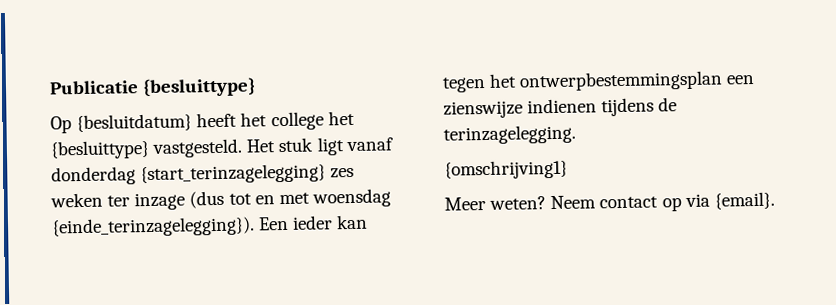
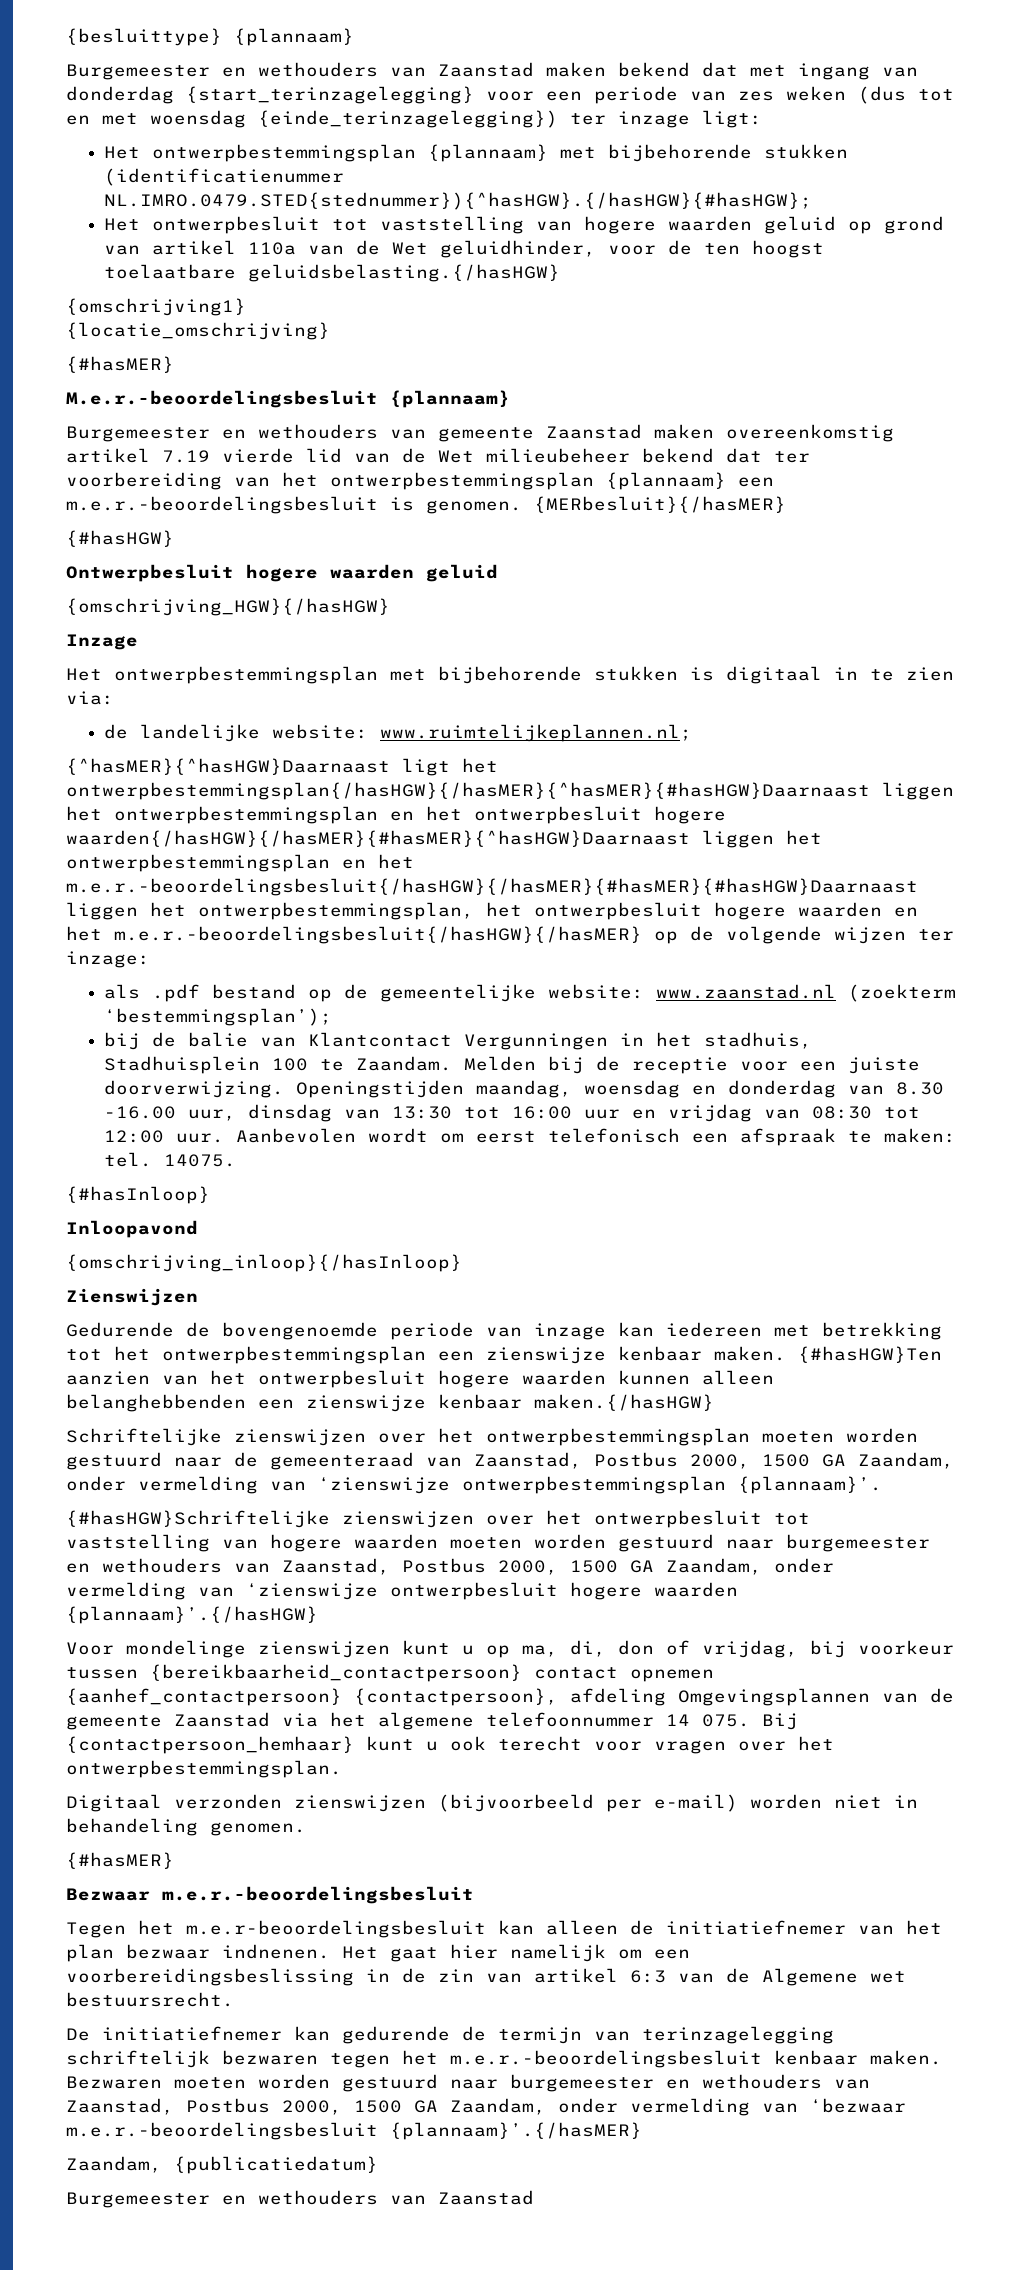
[49,77,257,98] [50,110,355,134] [50,137,393,160] [51,163,355,186] [50,192,186,211] Publicatie {besluittype} // Op {besluitdatum} heeft het college het {besluittype} vastgesteld. Het stuk ligt vanaf donderdag {start_terinzagelegging} zes weken ter inzage -> [66,28,354,46] [66,62,918,80] [66,86,846,104] {besluittype} {plannaam} // Burgemeester en wethouders van Zaanstad maken bekend dat met ingang van donderdag {start_terinzagelegging} voor een periode van zes weken
[51,214,369,238] [442,70,756,93] [443,97,678,119] [443,124,576,145] [444,159,568,180] [444,191,775,212] {einde_terinzagelegging}). Een ieder kan tegen het ontwerpbestemmingsplan een zienswijze indienen tijdens de terinzagelegging. // {omschrijving1} // Meer weten? Neem contact op via {email}. -> [258,110,762,128] [104,144,849,162] [104,168,345,186] [104,192,813,210] [104,216,945,234] [104,240,825,258] [104,264,561,282] [66,298,246,316] [66,322,330,340] [66,356,174,373] [66,390,510,408] [66,424,894,442] [66,448,810,463] [66,472,774,490] [66,496,786,514] [66,530,174,547] [66,564,498,582] [66,598,390,616] [66,634,138,650] [66,666,954,684] [66,691,114,705] [104,724,693,742] [66,758,498,776] [66,782,954,800] [66,806,726,824] [66,830,822,848] [66,854,414,872] [66,878,918,896] [66,902,918,920] [66,926,954,944] [66,951,150,968] [104,984,957,1002] [104,1008,333,1026] [104,1032,813,1050] [104,1056,921,1074] [104,1080,945,1098] [104,1104,921,1122] [104,1128,957,1146] [104,1152,237,1167] [66,1186,210,1204] [66,1220,198,1238] [66,1254,462,1272] [66,1288,198,1306] [66,1322,942,1340] [66,1346,942,1364] [66,1370,774,1388] [66,1394,714,1412] [66,1428,918,1446] [66,1452,954,1470] [66,1476,882,1494] [66,1510,810,1528] [66,1534,930,1552] [66,1558,834,1575] [66,1582,738,1600] [66,1606,318,1624] [66,1640,954,1658] [66,1664,714,1682] [66,1688,954,1706] [66,1712,798,1730] [66,1736,834,1754] [66,1760,342,1778] [66,1794,918,1812] [66,1818,306,1836] [66,1852,174,1869] [66,1886,474,1904] [66,1920,942,1938] [66,1944,690,1962] [66,1968,906,1986] [66,1992,234,2007] [66,2026,834,2044] [66,2050,942,2068] [66,2074,870,2092] [66,2098,906,2116] [66,2122,642,2140] [66,2156,378,2174] [66,2190,534,2208] {einde_terinzagelegging}) ter inzage ligt: // Het ontwerpbestemmingsplan {plannaam} met bijbehorende stukken (identificatienummer NL.IMRO.0479.STED{stednummer}){^hasHGW}.{/hasHGW}{#hasHGW}; // Het ontwerpbesluit tot vaststelling van hogere waarden geluid op grond van artikel 110a van de Wet geluidhinder, voor de ten hoogst toelaatbare geluidsbelasting.{/hasHGW} // {omschrijving1} // {locatie_omschrijving} // {#hasMER} // M.e.r.-beoordelingsbesluit {plannaam} // Burgemeester en wethouders van gemeente Zaanstad maken overeenkomstig artikel 7.19 vierde lid van de Wet milieubeheer bekend dat ter voorbereiding van het ontwerpbestemmingsplan {plannaam} een m.e.r.-beoordelingsbesluit is genomen. {MERbesluit}{/hasMER} // {#hasHGW} // Ontwerpbesluit hogere waarden geluid // {omschrijving_HGW}{/hasHGW} // Inzage // Het ontwerpbestemmingsplan met bijbehorende stukken is digitaal in te zien via: // de landelijke website: www.ruimtelijkeplannen.nl; // {^hasMER}{^hasHGW}Daarnaast ligt het ontwerpbestemmingsplan{/hasHGW}{/hasMER}{^hasMER}{#hasHGW}Daarnaast liggen het ontwerpbestemmingsplan en het ontwerpbesluit hogere waarden{/hasHGW}{/hasMER}{#hasMER}{^hasHGW}Daarnaast liggen het ontwerpbestemmingsplan en het m.e.r.-beoordelingsbesluit{/hasHGW}{/hasMER}{#hasMER}{#hasHGW}Daarnaast liggen het ontwerpbestemmingsplan, het ontwerpbesluit hogere waarden en het m.e.r.-beoordelingsbesluit{/hasHGW}{/hasMER} op de volgende wijzen ter inzage: // als .pdf bestand op de gemeentelijke website: www.zaanstad.nl (zoekterm ‘bestemmingsplan’); // bij de balie van Klantcontact Vergunningen in het stadhuis, Stadhuisplein 100 te Zaandam. Melden bij de receptie voor een juiste doorverwijzing. Openingstijden maandag, woensdag en donderdag van 8.30 -16.00 uur, dinsdag van 13:30 tot 16:00 uur en vrijdag van 08:30 tot 12:00 uur. Aanbevolen wordt om eerst telefonisch een afspraak te maken: tel. 14075. // {#hasInloop} // Inloopavond // {omschrijving_inloop}{/hasInloop} // Zienswijzen // Gedurende de bovengenoemde periode van inzage kan iedereen met betrekking tot het ontwerpbestemmingsplan een zienswijze kenbaar maken. {#hasHGW}Ten aanzien van het ontwerpbesluit hogere waarden kunnen alleen belanghebbenden een zienswijze kenbaar maken.{/hasHGW} // Schriftelijke zienswijzen over het ontwerpbestemmingsplan moeten worden gestuurd naar de gemeenteraad van Zaanstad, Postbus 2000, 1500 GA Zaandam, onder vermelding van ‘zienswijze ontwerpbestemmingsplan {plannaam}’. // {#hasHGW}Schriftelijke zienswijzen over het ontwerpbesluit tot vaststelling van hogere waarden moeten worden gestuurd naar burgemeester en wethouders van Zaanstad, Postbus 2000, 1500 GA Zaandam, onder vermelding van ‘zienswijze ontwerpbesluit hogere waarden {plannaam}’.{/hasHGW} // Voor mondelinge zienswijzen kunt u op ma, di, don of vrijdag, bij voorkeur tussen {bereikbaarheid_contactpersoon} contact opnemen {aanhef_contactpersoon} {contactpersoon}, afdeling Omgevingsplannen van de gemeente Zaanstad via het algemene telefoonnummer 14 075. Bij {contactpersoon_hemhaar} kunt u ook terecht voor vragen over het ontwerpbestemmingsplan. // Digitaal verzonden zienswijzen (bijvoorbeeld per e-mail) worden niet in behandeling genomen. // {#hasMER} // Bezwaar m.e.r.-beoordelingsbesluit // Tegen het m.e.r-beoordelingsbesluit kan alleen de initiatiefnemer van het plan bezwaar indnenen. Het gaat hier namelijk om een voorbereidingsbeslissing in de zin van artikel 6:3 van de Algemene wet bestuursrecht. // De initiatiefnemer kan gedurende de termijn van terinzagelegging schriftelijk bezwaren tegen het m.e.r.-beoordelingsbesluit kenbaar maken. Bezwaren moeten worden gestuurd naar burgemeester en wethouders van Zaanstad, Postbus 2000, 1500 GA Zaandam, onder vermelding van ‘bezwaar m.e.r.-beoordelingsbesluit {plannaam}’.{/hasMER} // Zaandam, {publicatiedatum} // Burgemeester en wethouders van Zaanstad

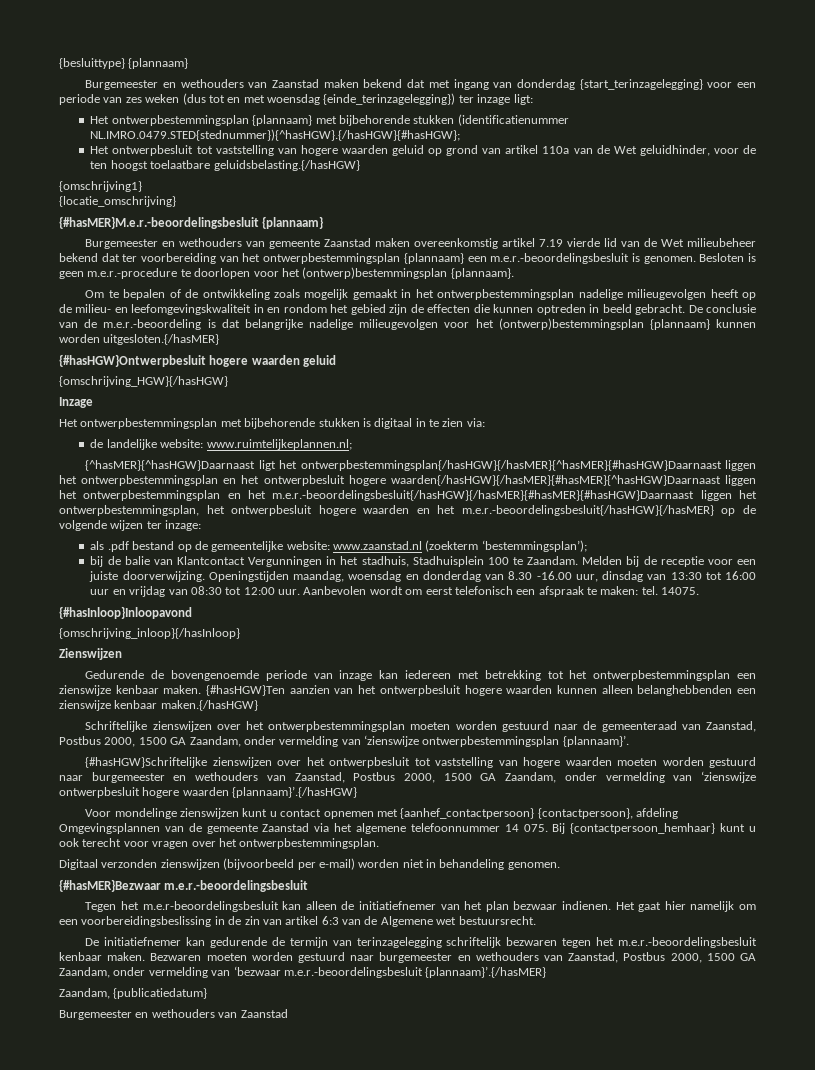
[66,356,174,373] [66,390,378,408] {#hasMER} // M.e.r.-beoordelingsbesluit -> [59,216,259,229] {#hasMER}M.e.r.-beoordelingsbesluit
[534,496,786,513] [66,530,174,547] [66,564,234,582] {MERbesluit}{/hasMER} // {#hasHGW} // Ontwerpbesluit -> [699,253,757,262] [59,267,514,279] [85,289,757,300] [59,304,757,315] [59,318,756,330] [59,334,220,345] [59,354,206,367] Besloten is geen m.e.r.-procedure te doorlopen voor het (ontwerp)bestemmingsplan {plannaam}. // Om te bepalen of de ontwikkeling zoals mogelijk gemaakt in het ontwerpbestemmingsplan nadelige milieugevolgen heeft op de milieu- en leefomgevingskwaliteit in en rondom het gebied zijn de effecten die kunnen optreden in beeld gebracht. De conclusie van de m.e.r.-beoordeling is dat belangrijke nadelige milieugevolgen voor het (ontwerp)bestemmingsplan {plannaam} kunnen worden uitgesloten.{/hasMER} // {#hasHGW}Ontwerpbesluit
[66,1186,210,1204] [66,1220,198,1238] {#hasInloop} // Inloopavond -> [59,606,192,619] {#hasInloop}Inloopavond
[486,1640,954,1658] [66,1664,522,1682] op ma, di, don of vrijdag, bij voorkeur tussen {bereikbaarheid_contactpersoon} -> (277, 814) none
(714, 1675) none -> [376,809,398,817] met
[66,1852,174,1869] [66,1888,150,1901] {#hasMER} // Bezwaar -> [59,879,161,892] {#hasMER}Bezwaar
[222,1944,330,1959] indnenen. -> [561,901,611,910] indienen.

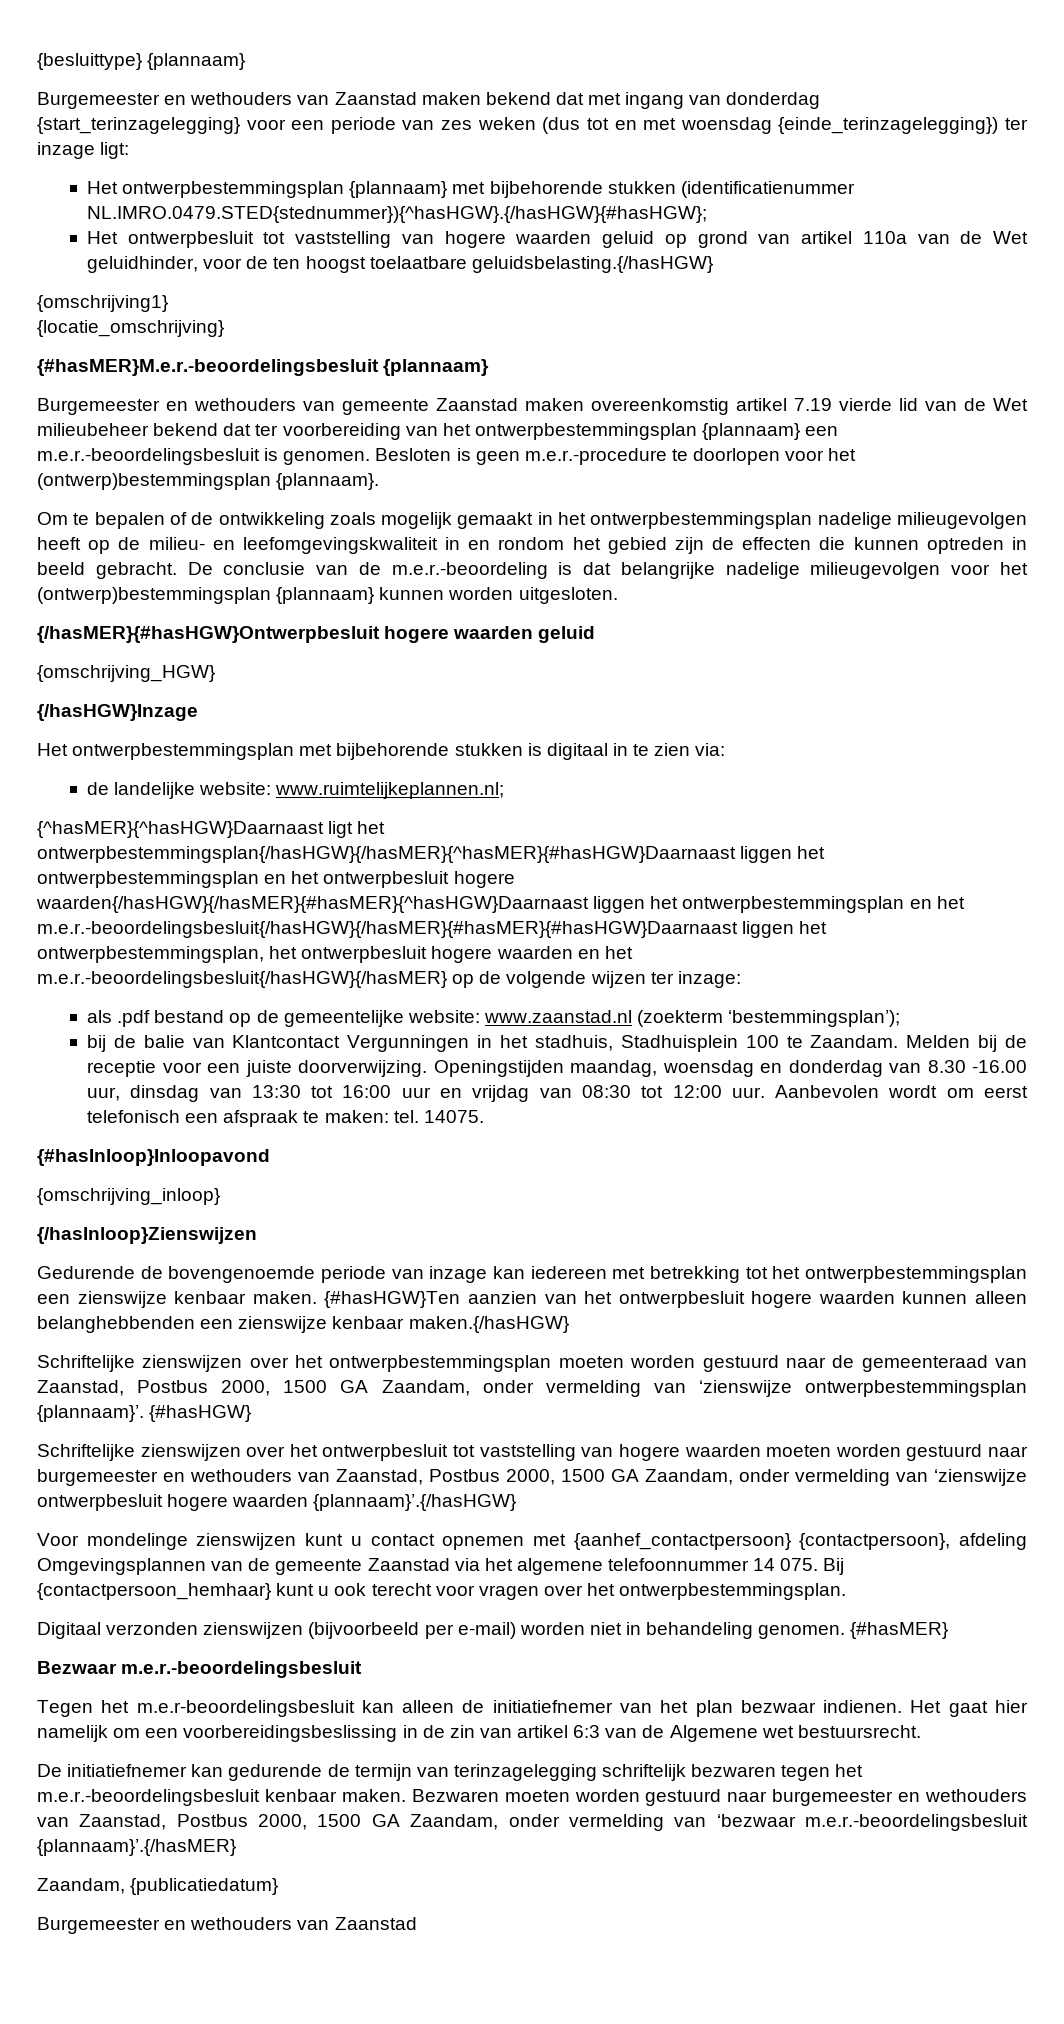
[103,334,220,345] [59,354,206,367] uitgesloten.{/hasMER} // {#hasHGW}Ontwerpbesluit -> [518,587,618,604] [37,626,380,643] uitgesloten. // {/hasMER}{#hasHGW}Ontwerpbesluit
[59,376,228,387] [59,397,93,408] {omschrijving_HGW}{/hasHGW} // Inzage -> [37,665,215,682] [37,704,198,721] {omschrijving_HGW} // {/hasHGW}Inzage
[59,628,240,639] [59,648,122,660] {omschrijving_inloop}{/hasInloop} // Zienswijzen -> [37,1188,220,1205] [37,1227,257,1244] {omschrijving_inloop} // {/hasInloop}Zienswijzen
[85,757,208,768] // {#hasHGW}Schriftelijke -> [149,1405,252,1422] [37,1444,135,1461] {#hasHGW} // Schriftelijke
[59,879,161,892] // {#hasMER}Bezwaar -> [850,1622,949,1639] [37,1661,117,1674] {#hasMER} // Bezwaar

